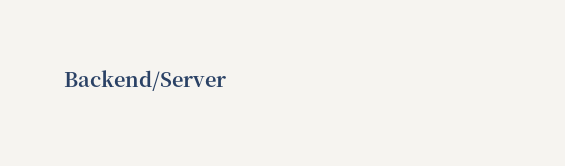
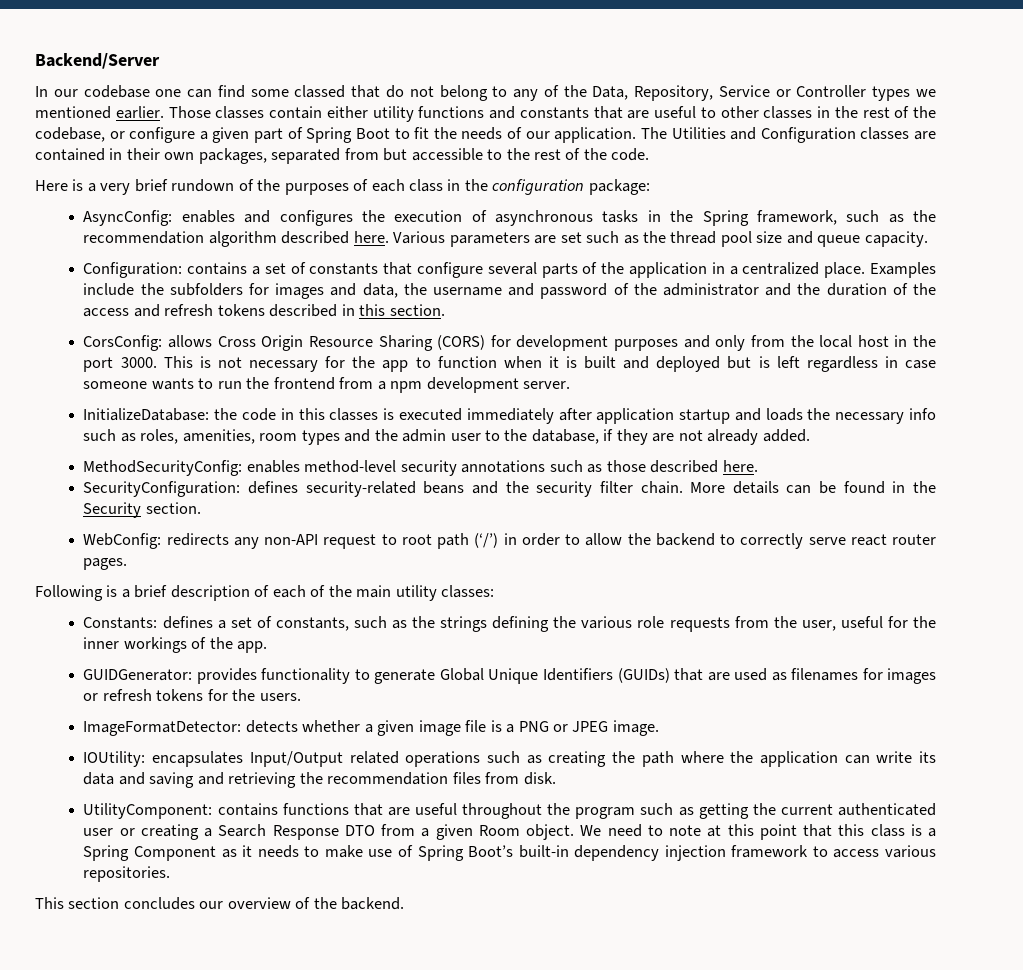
(226, 80) none -> [35,85,936,101] [35,106,936,122] [35,127,937,143] [35,148,650,164] [35,179,650,195] [83,210,937,226] [83,231,928,247] [83,262,936,278] [83,283,936,299] [83,304,445,317] [83,335,937,351] [83,356,936,372] [83,377,571,393] [83,408,937,424] [83,429,810,445] [83,460,758,476] [83,481,936,497] [83,502,201,518] [83,533,937,549] [83,558,128,570] [35,585,495,601] [83,616,936,632] [83,637,268,653] [83,668,936,684] [83,689,301,701] [83,720,659,736] [83,751,937,767] [83,772,556,788] [83,803,936,819] [83,824,937,840] [83,845,936,861] [83,866,171,882] [35,897,405,910] // In our codebase one can find some classed that do not belong to any of the Data, Repository, Service or Controller types we mentioned earlier. Those classes contain either utility functions and constants that are useful to other classes in the rest of the codebase, or configure a given part of Spring Boot to fit the needs of our application. The Utilities and Configuration classes are contained in their own packages, separated from but accessible to the rest of the code. // Here is a very brief rundown of the purposes of each class in the configuration package: // AsyncConfig: enables and configures the execution of asynchronous tasks in the Spring framework, such as the recommendation algorithm described here. Various parameters are set such as the thread pool size and queue capacity. // Configuration: contains a set of constants that configure several parts of the application in a centralized place. Examples include the subfolders for images and data, the username and password of the administrator and the duration of the access and refresh tokens described in this section. // CorsConfig: allows Cross Origin Resource Sharing (CORS) for development purposes and only from the local host in the port 3000. This is not necessary for the app to function when it is built and deployed but is left regardless in case someone wants to run the frontend from a npm development server. // InitializeDatabase: the code in this classes is executed immediately after application startup and loads the necessary info such as roles, amenities, room types and the admin user to the database, if they are not already added. // MethodSecurityConfig: enables method-level security annotations such as those described here. // SecurityConfiguration: defines security-related beans and the security filter chain. More details can be found in the Security section. // WebConfig: redirects any non-API request to root path (‘/’) in order to allow the backend to correctly serve react router pages. // Following is a brief description of each of the main utility classes: // Constants: defines a set of constants, such as the strings defining the various role requests from the user, useful for the inner workings of the app. // GUIDGenerator: provides functionality to generate Global Unique Identifiers (GUIDs) that are used as filenames for images or refresh tokens for the users. // ImageFormatDetector: detects whether a given image file is a PNG or JPEG image. // IOUtility: encapsulates Input/Output related operations such as creating the path where the application can write its data and saving and retrieving the recommendation files from disk. // UtilityComponent: contains functions that are useful throughout the program such as getting the current authenticated user or creating a Search Response DTO from a given Room object. We need to note at this point that this class is a Spring Component as it needs to make use of Spring Boot’s built-in dependency injection framework to access various repositories. // This section concludes our overview of the backend.

